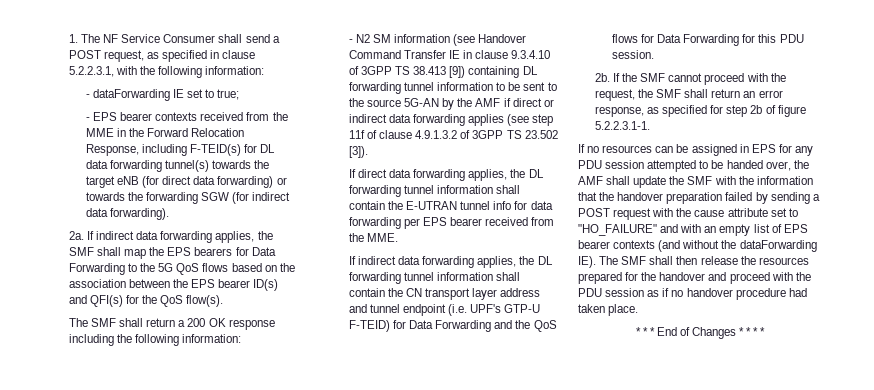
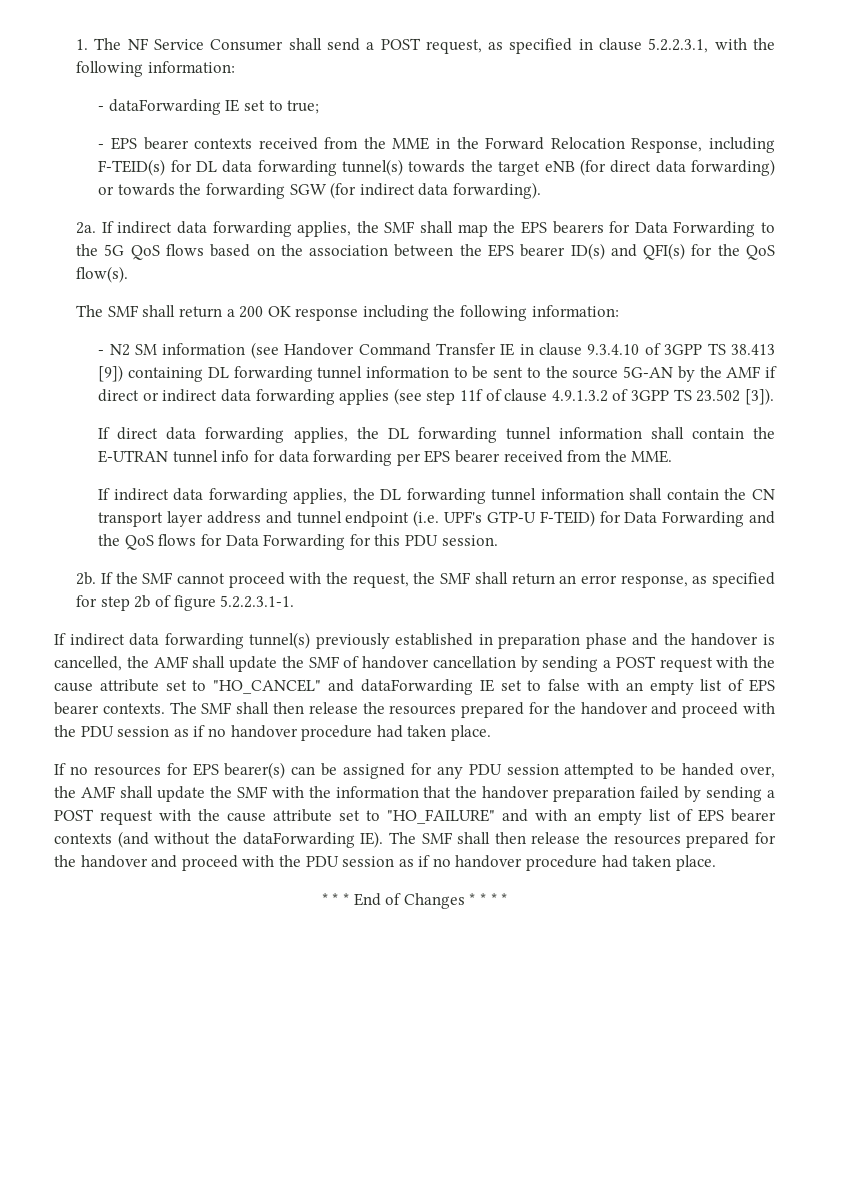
(650, 125) none -> [54,632,776,649] [54,656,775,672] [54,679,775,695] [54,702,775,718] [54,725,491,741] // If indirect data forwarding tunnel(s) previously established in preparation phase and the handover is cancelled, the AMF shall update the SMF of handover cancellation by sending a POST request with the cause attribute set to "HO_CANCEL" and dataForwarding IE set to false with an empty list of EPS bearer contexts. The SMF shall then release the resources prepared for the handover and proceed with the PDU session as if no handover procedure had taken place.
(653, 149) none -> [166,762,286,779] for EPS bearer(s)
[739,144,776,153] in EPS -> (406, 771) none

